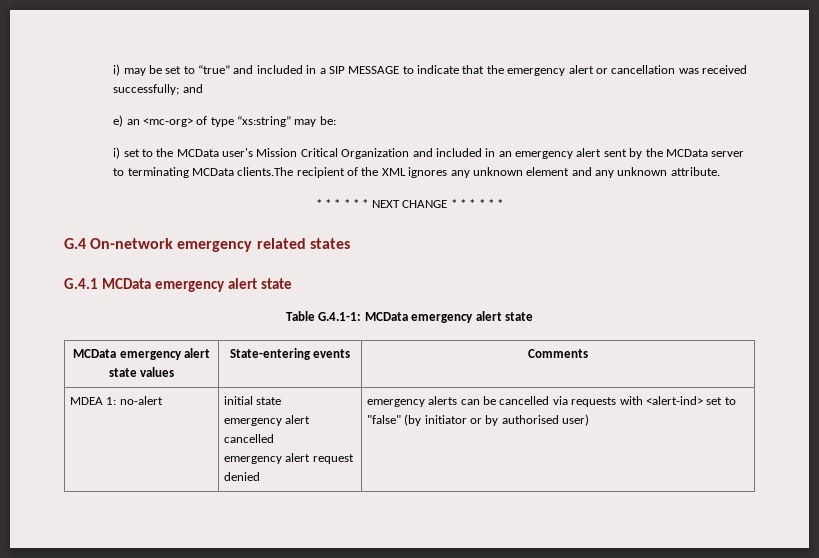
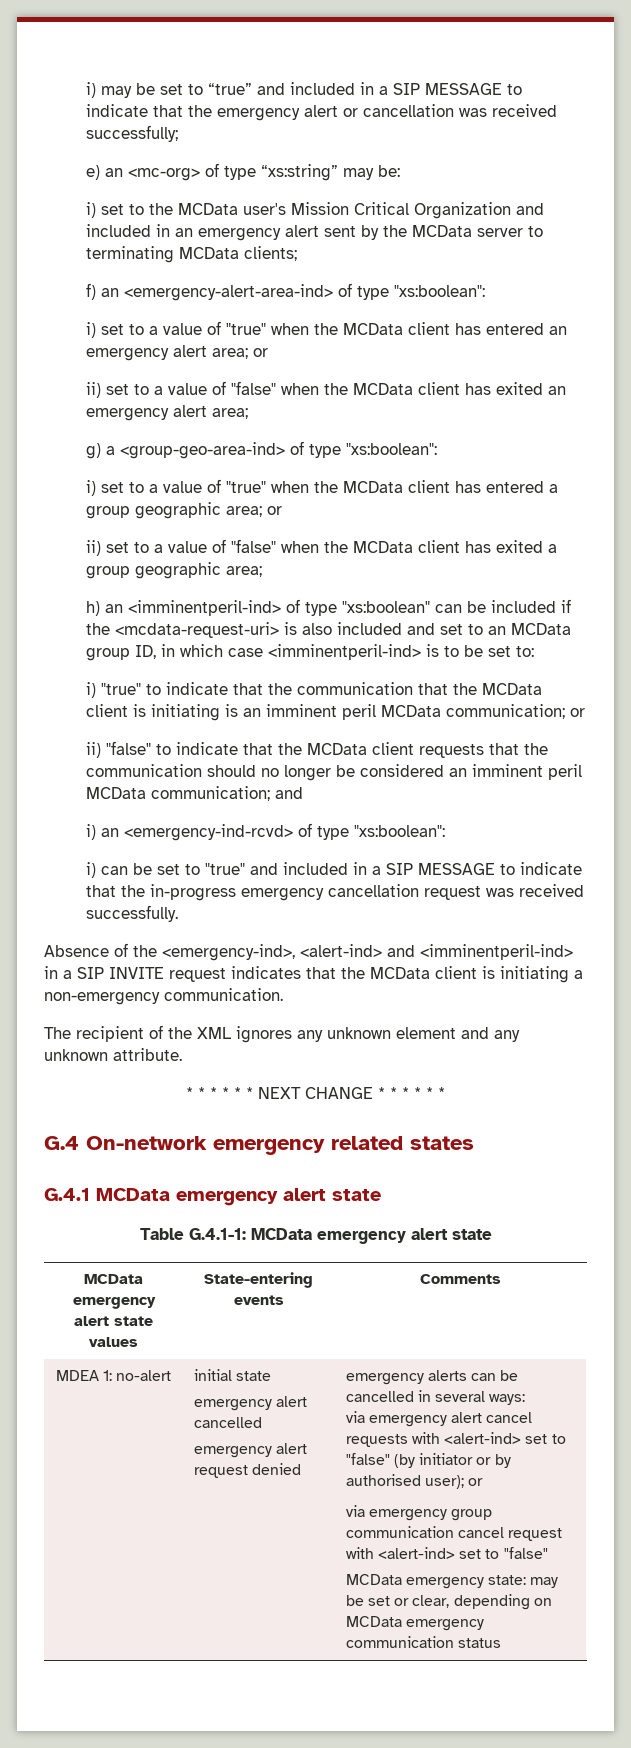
[182,84,203,93] and -> (179, 133) none
[237,167,294,176] clients.The -> [244,246,298,261] [86,283,486,301] [86,321,568,338] [86,345,269,361] [86,381,567,398] [86,405,249,421] [86,441,438,459] [86,479,559,496] [86,502,283,519] [86,539,558,556] [86,562,263,579] [86,599,572,616] [86,622,572,638] [86,644,535,661] [86,682,543,698] [86,704,586,721] [86,741,549,758] [86,764,583,781] [86,786,304,801] [86,823,446,841] [86,862,583,878] [86,884,585,901] [86,905,179,922] [44,943,573,961] [44,966,583,983] [44,988,283,1005] [44,1027,71,1039] clients; // f) an <emergency-alert-area-ind> of type "xs:boolean": // i) set to a value of "true" when the MCData client has entered an emergency alert area; or // ii) set to a value of "false" when the MCData client has exited an emergency alert area; // g) a <group-geo-area-ind> of type "xs:boolean": // i) set to a value of "true" when the MCData client has entered a group geographic area; or // ii) set to a value of "false" when the MCData client has exited a group geographic area; // h) an <imminentperil-ind> of type "xs:boolean" can be included if the <mcdata-request-uri> is also included and set to an MCData group ID, in which case <imminentperil-ind> is to be set to: // i) "true" to indicate that the communication that the MCData client is initiating is an imminent peril MCData communication; or // ii) "false" to indicate that the MCData client requests that the communication should no longer be considered an imminent peril MCData communication; and // i) an <emergency-ind-rcvd> of type "xs:boolean": // i) can be set to "true" and included in a SIP MESSAGE to indicate that the in-progress emergency cancellation request was received successfully. // Absence of the <emergency-ind>, <alert-ind> and <imminentperil-ind> in a SIP INVITE request indicates that the MCData client is initiating a non-emergency communication. // The
[552,396,568,405] via -> [417,1390,526,1405] [345,1411,533,1427] in several ways: // via emergency alert cancel
[562,414,590,426] user) -> [424,1475,484,1489] [345,1505,493,1521] [345,1526,563,1541] [345,1547,548,1559] [345,1574,559,1589] [345,1594,552,1610] [345,1616,484,1631] [345,1636,501,1648] user); or // via emergency group communication cancel request with <alert-ind> set to "false" // MCData emergency state: may be set or clear, depending on MCData emergency communication status

